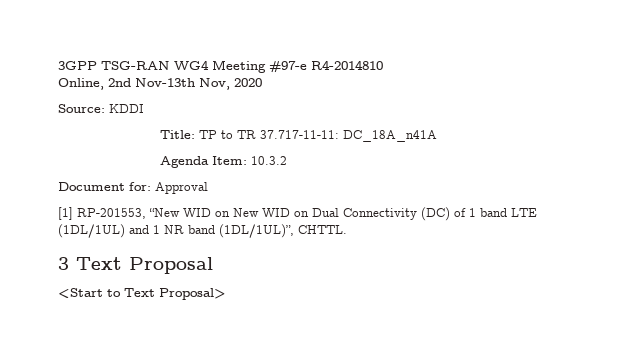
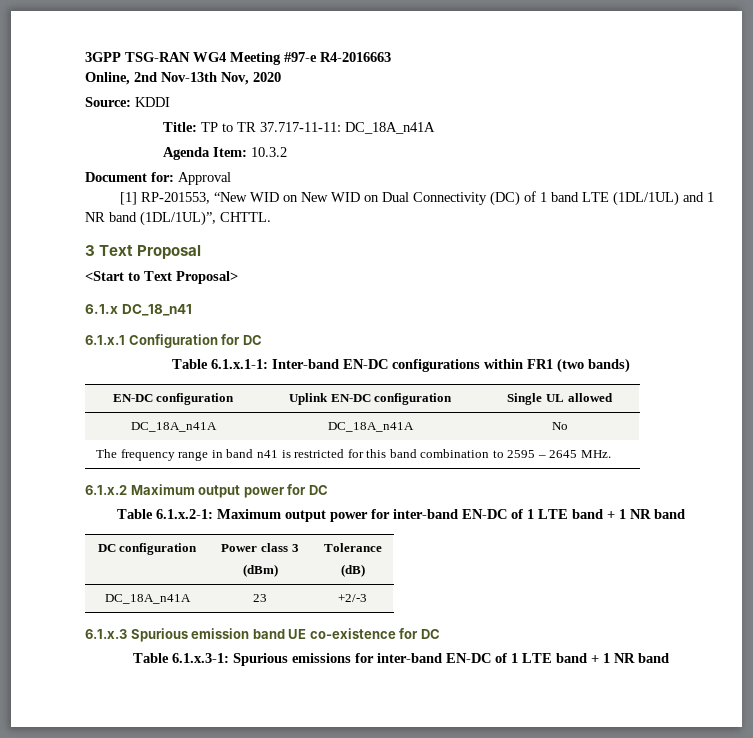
[311,60,383,70] R4-2014810 -> [320,52,391,62] R4-2016663
(226, 294) none -> [85,304,192,316] [85,334,262,348] [172,358,630,373] [112,393,235,405] [288,393,453,405] [507,393,613,405] [130,422,217,432] [327,422,414,432] [551,422,568,430] [96,449,611,461] [85,484,328,498] [117,509,685,522] [97,543,198,555] [221,543,299,552] [242,564,278,577] [323,543,382,552] [340,564,365,577] [104,594,191,604] [253,594,267,602] [338,594,367,602] [85,628,440,642] [133,653,669,666] // 6.1.x DC_18_n41 // 6.1.x.1 Configuration for DC // Table 6.1.x.1-1: Inter-band EN-DC configurations within FR1 (two bands) // EN-DC configuration | Uplink EN-DC configuration | Single UL allowed // DC_18A_n41A | DC_18A_n41A | No // The frequency range in band n41 is restricted for this band combination to 2595 – 2645 MHz. // 6.1.x.2 Maximum output power for DC // Table 6.1.x.2-1: Maximum output power for inter-band EN-DC of 1 LTE band + 1 NR band // DC configuration | Power class 3 // (dBm) | Tolerance // (dB) // DC_18A_n41A | 23 | +2/-3 // 6.1.x.3 Spurious emission band UE co-existence for DC // Table 6.1.x.3-1: Spurious emissions for inter-band EN-DC of 1 LTE band + 1 NR band

